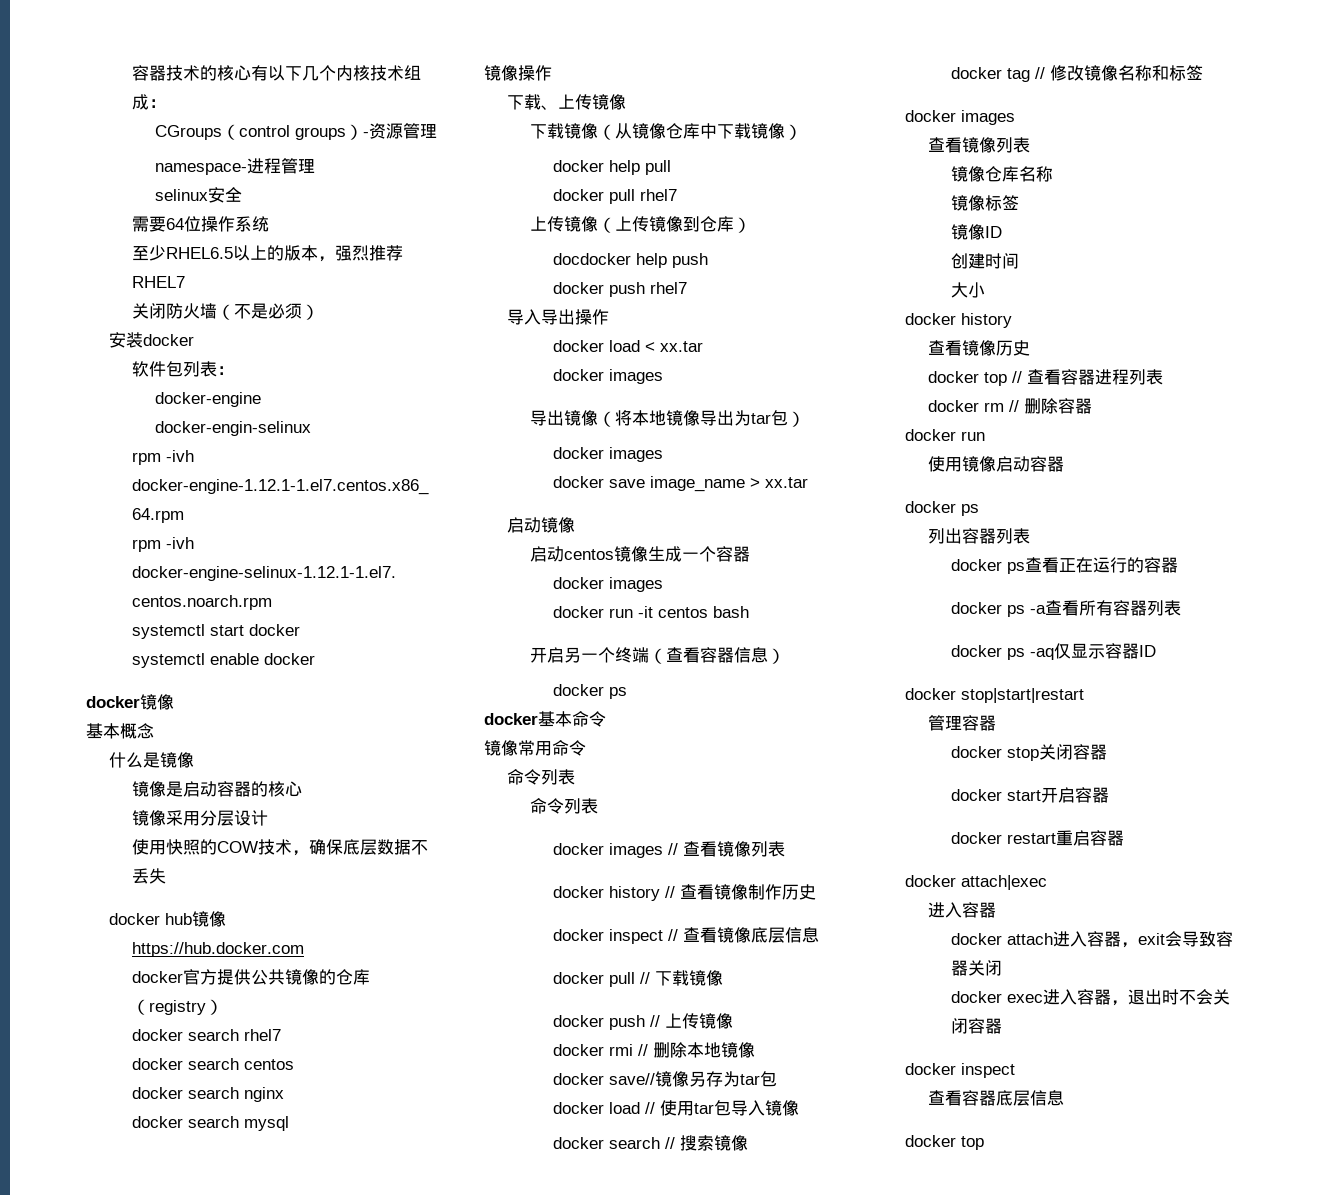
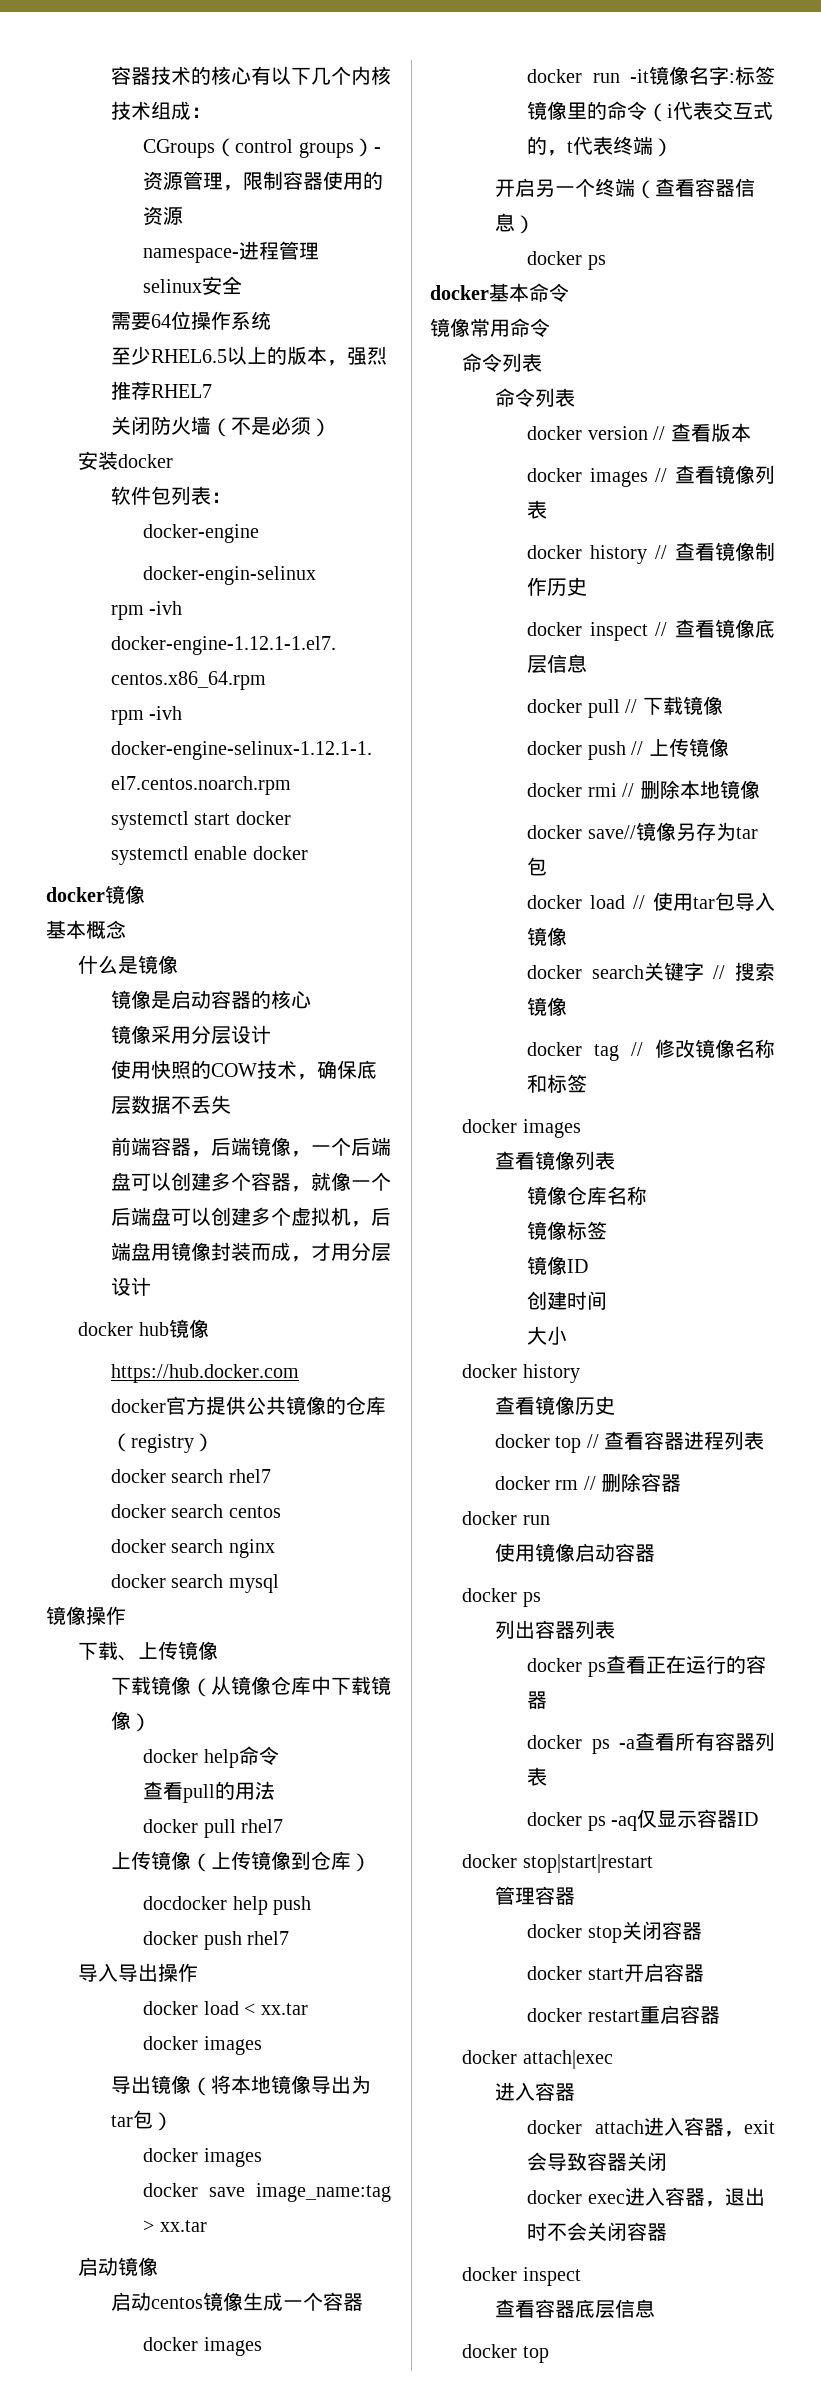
(438, 130) none -> [223,171,384,191] [143,206,184,226] ，限制容器使用的资源
(167, 876) none -> [110,1137,391,1157] [110,1172,391,1192] [110,1207,391,1227] [110,1242,391,1262] [110,1277,151,1296] // 前端容器，后端镜像，一个后端盘可以创建多个容器，就像一个后端盘可以创建多个虚拟机，后端盘用镜像封装而成，才用分层设计
[645,160,672,175] pull -> [238,1746,279,1765] [143,1781,276,1803] 命令 // 查看pull的用法
[650,476,746,492] image_name -> [256,2183,391,2202] image_name:tag
[658,606,750,618] centos bash -> [649,66,775,85] [527,101,774,122] [527,136,674,157] 镜像名字:标签镜像里的命令（i代表交互式的，t代表终端）
(599, 806) none -> [527,423,751,442] // docker version // 查看版本
(661, 1143) none -> [643,962,704,981] 关键字

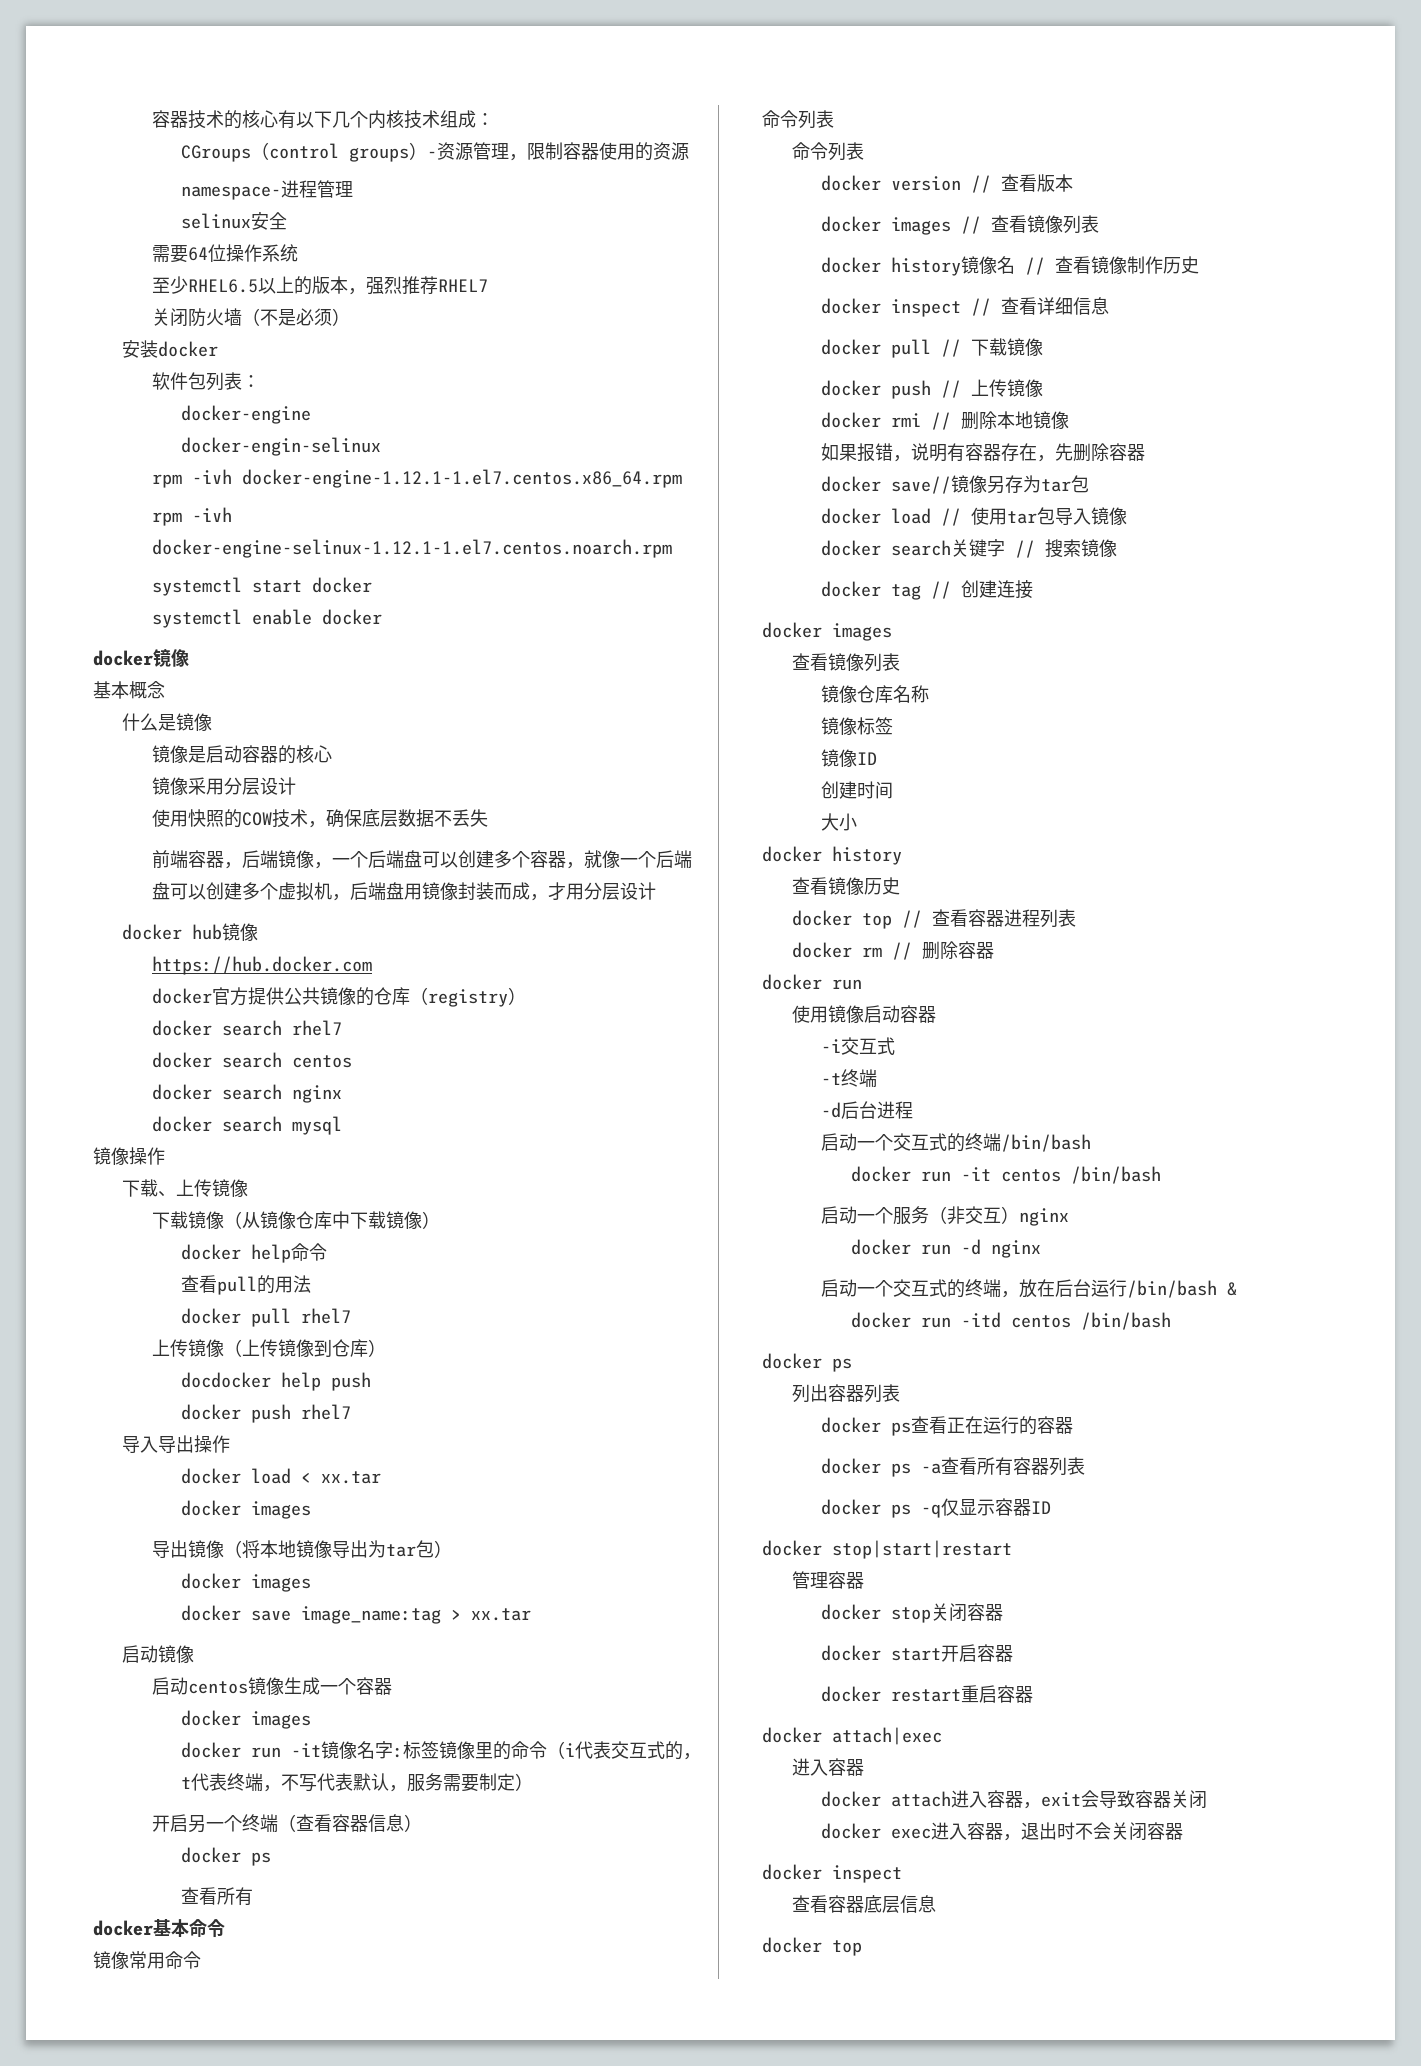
(654, 145) none -> [263,1773,516,1792] ，不写代表默认，服务需要制定
(606, 262) none -> [181,1887,254,1906] // 查看所有
(648, 554) none -> [961,256,1016,274] 镜像名
[715,619,775,638] [527,655,548,674] 镜像底层 -> [1037,297,1074,315] 详细
(760, 789) none -> [821,443,1146,462] // 如果报错，说明有容器存在，先删除容器
[655,1039,775,1058] [527,1074,588,1093] 修改镜像名称和标签 -> [961,580,1034,599] 创建连接
(655, 1553) none -> [821,1037,896,1055] [821,1069,878,1087] [821,1101,914,1119] [821,1133,1092,1152] [850,1166,1161,1184] [821,1206,1070,1226] [850,1239,1041,1258] [821,1279,1238,1298] [850,1312,1171,1330] // -i交互式 // -t终端 // -d后台进程 // 启动一个交互式的终端/bin/bash // docker run -it centos /bin/bash // 启动一个服务（非交互）nginx // docker run -d nginx // 启动一个交互式的终端，放在后台运行/bin/bash & // docker run -itd centos /bin/bash
[611,1816,638,1831] -aq -> [921,1504,942,1518] -q

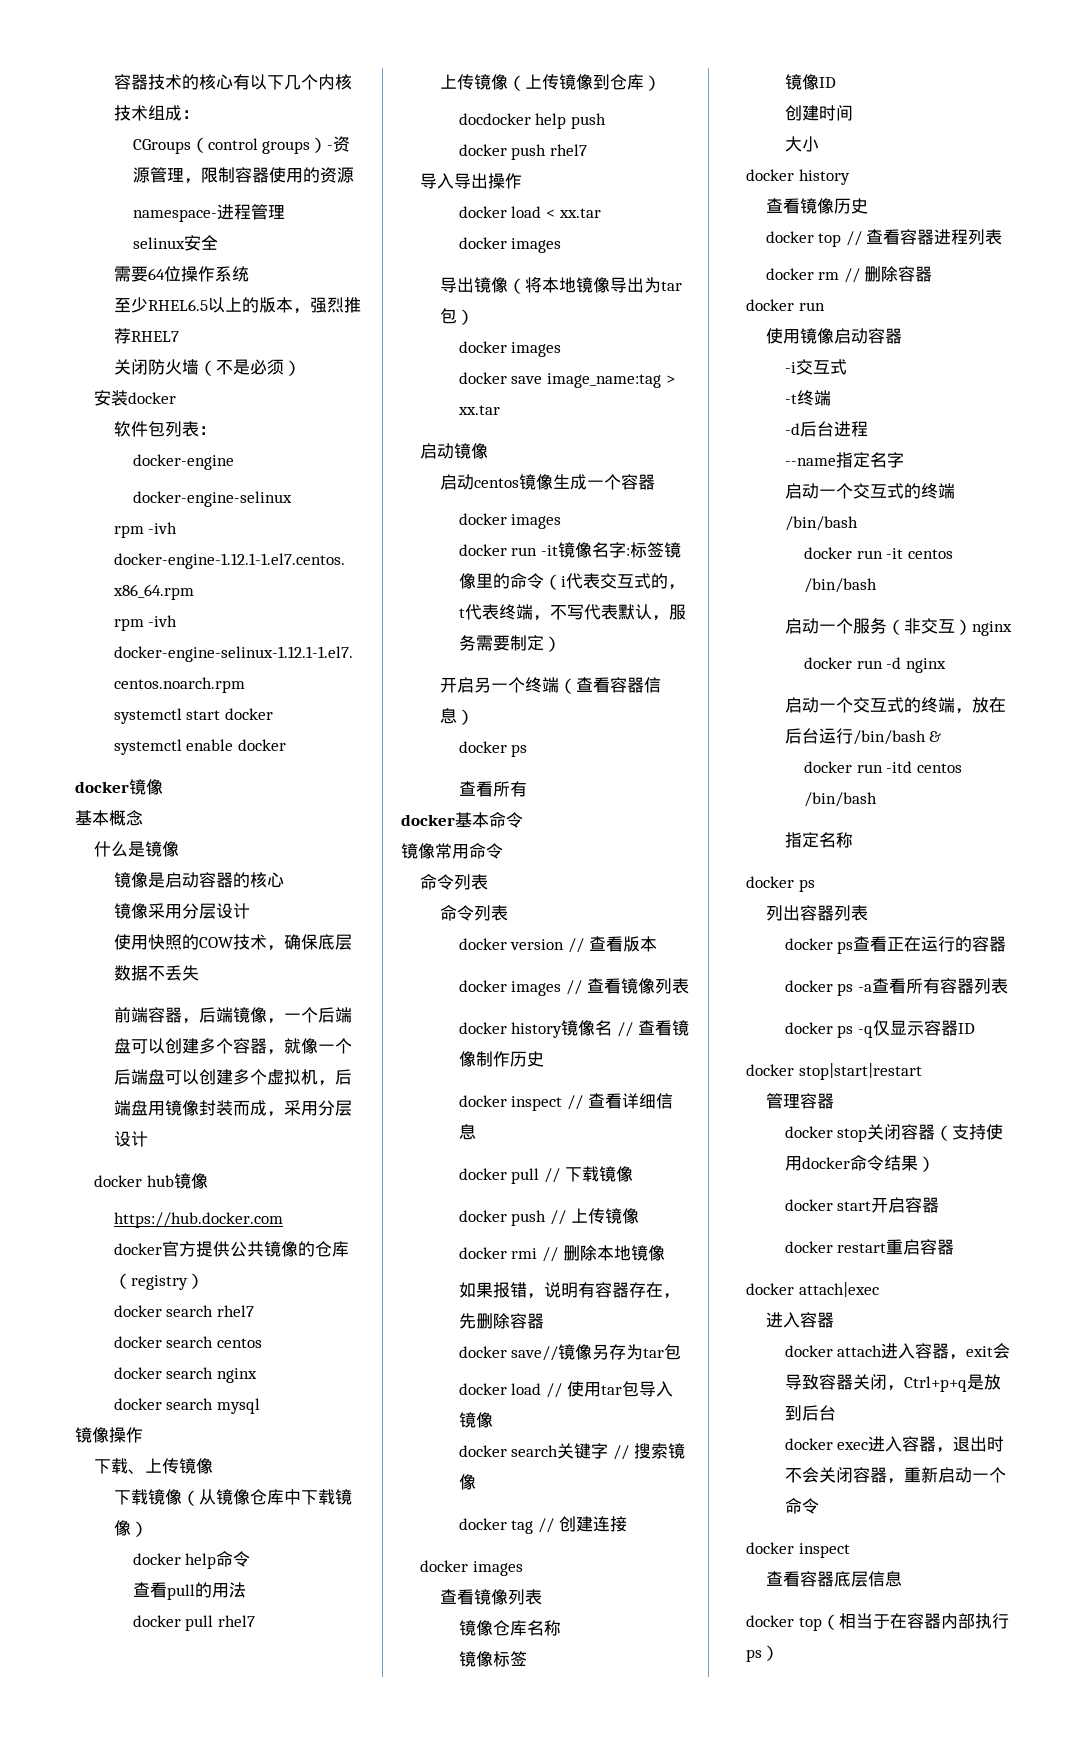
[181,437,382,456] docker-engin-selinux -> [132,491,292,507] docker-engine-selinux
[547,882,566,900] 才 -> [283,1100,301,1116] 采
(914, 1110) none -> [784,452,904,468] // --name指定名字
(1171, 1321) none -> [784,832,853,848] // 指定名称
(1004, 1612) none -> [935,1124,1004,1141] [784,1155,935,1172] （支持使用docker命令结果）
(1208, 1799) none -> [886,1374,1001,1392] [784,1405,836,1421] ，Ctrl+p+q是放到后台
(1184, 1831) none -> [886,1467,1006,1484] [784,1498,819,1514] ，重新启动一个命令
(863, 1948) none -> [821,1613,1009,1630] [746,1645,780,1662] （相当于在容器内部执行ps）

